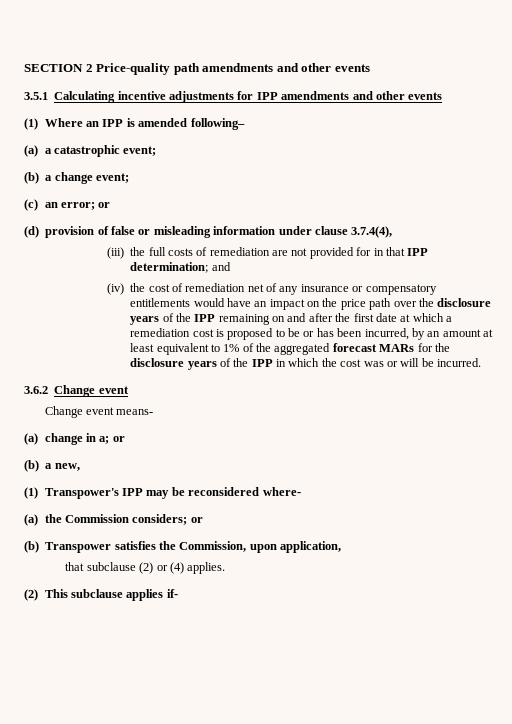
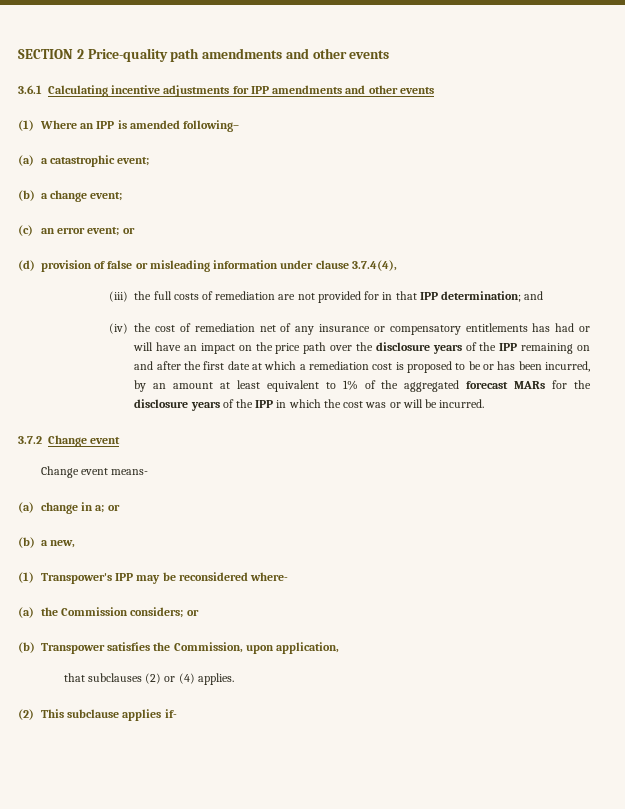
[24,92,48,100] 3.5.1 -> [18,85,42,94] 3.6.1
[61,202,96,210] error; -> [57,227,120,236] error event;
[193,298,225,307] would -> [532,323,590,332] [133,342,154,351] has had or will
[24,386,48,394] 3.6.2 -> [18,436,42,444] 3.7.2
[86,562,136,571] subclause -> [87,673,142,682] subclauses

